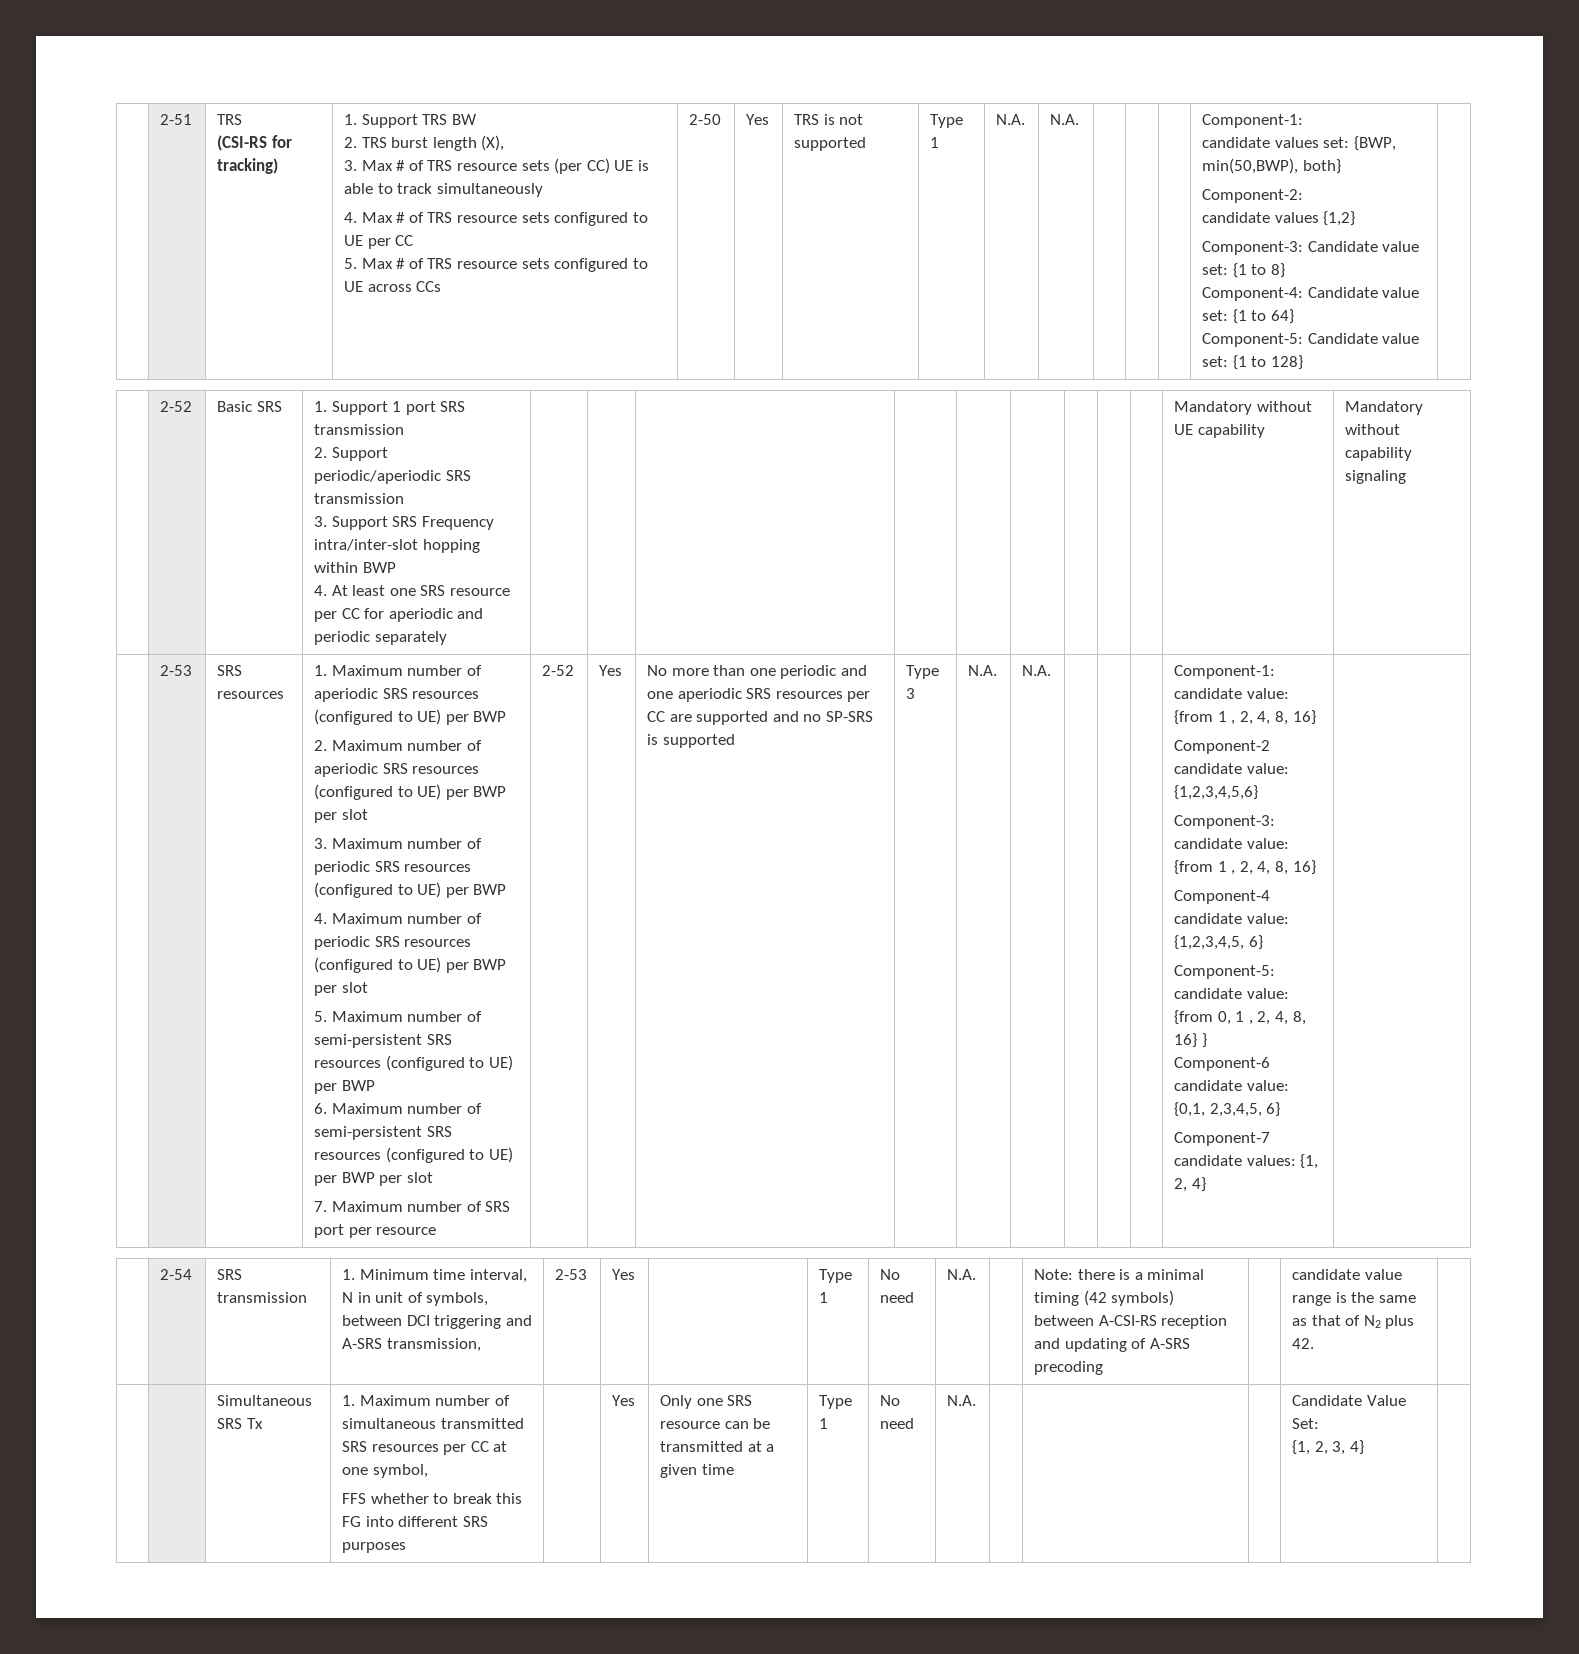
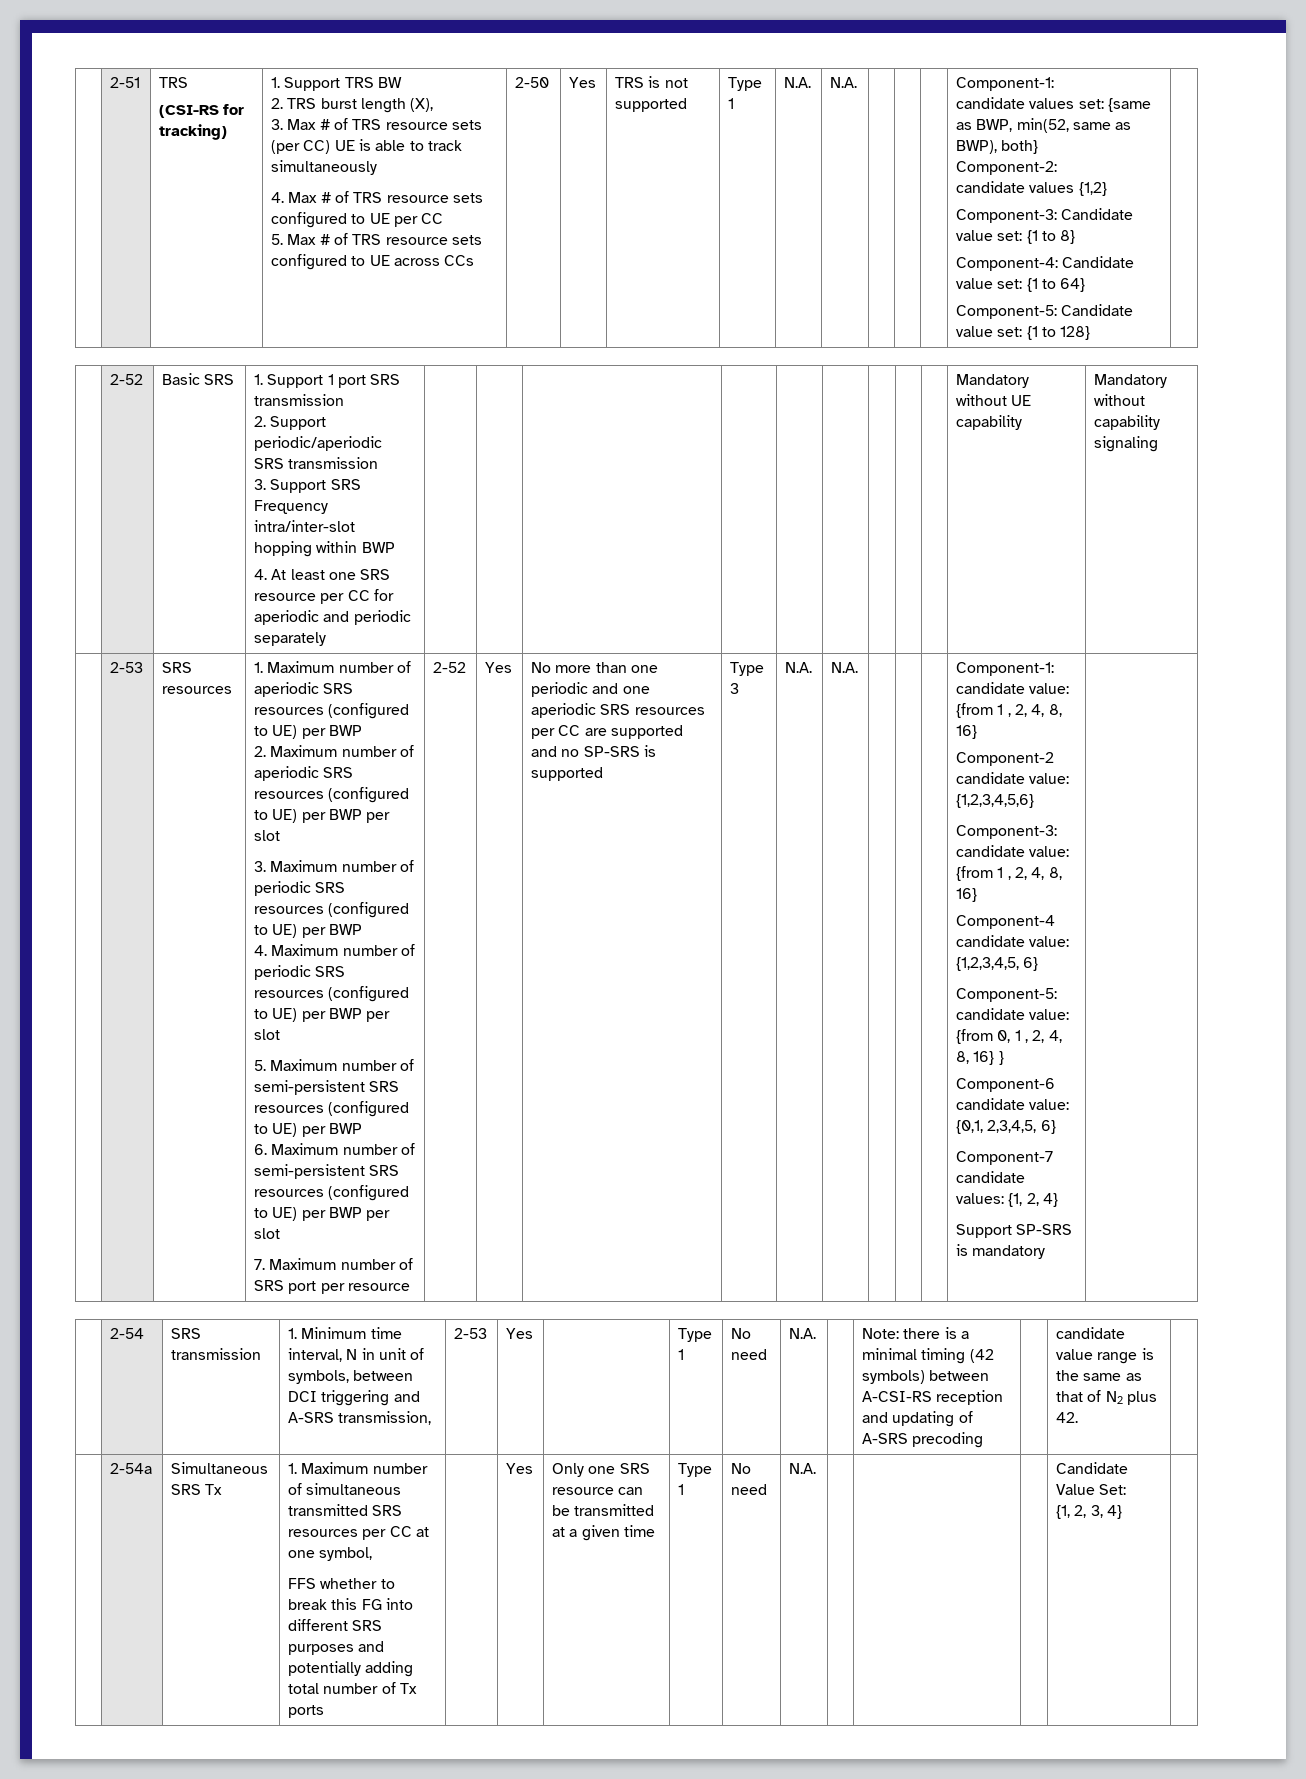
[1353,136,1396,151] [1202,158,1299,174] {BWP, min(50,BWP), -> [1108,98,1152,112] [956,118,1132,133] [956,140,998,154] {same as BWP, min(52, same as BWP),
(1206, 1184) none -> [956,1224,1073,1238] [956,1244,1046,1259] // Support SP-SRS is mandatory
(1315, 1343) none -> [110,1463,153,1474] 2-54a
(407, 1547) none -> [358,1641,385,1652] [288,1661,414,1677] [288,1682,418,1694] [288,1705,325,1718] and potentially adding total number of Tx ports

